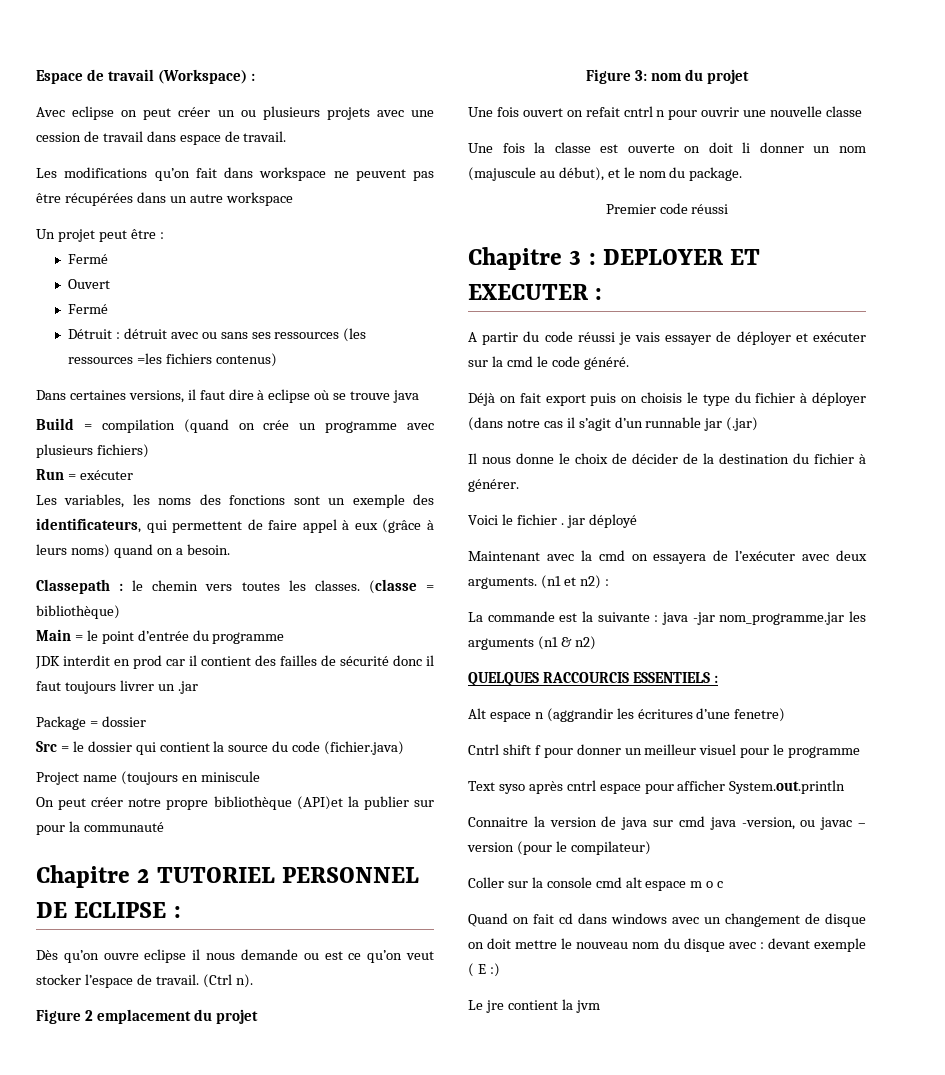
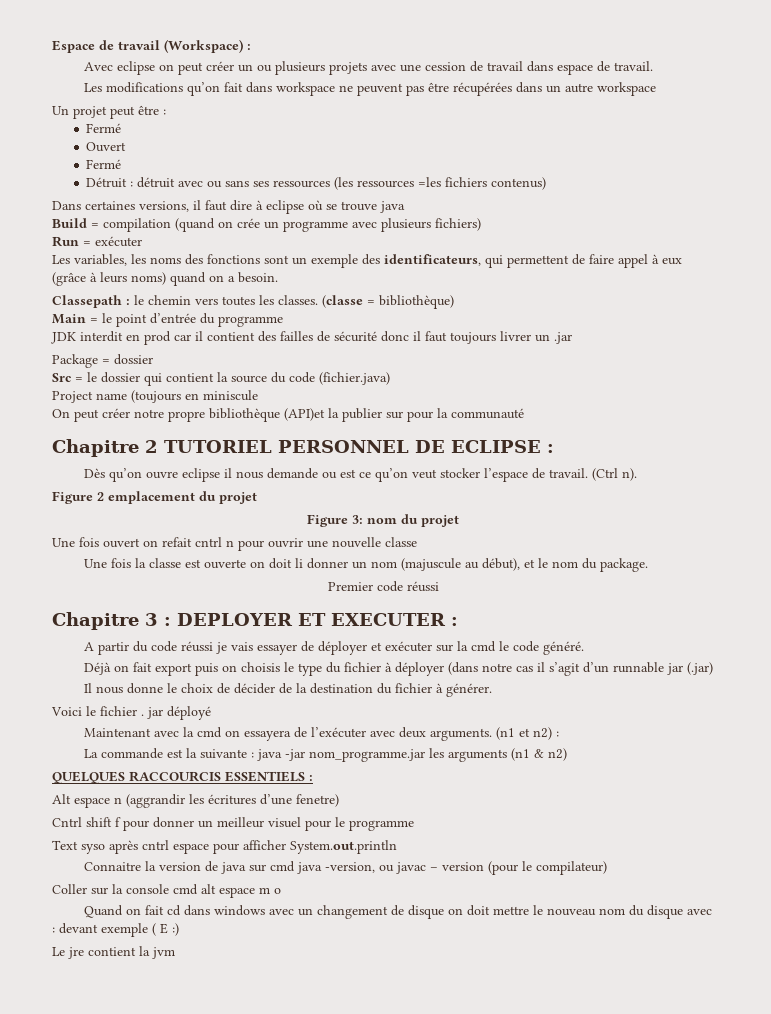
[717,881,724,888] c -> (281, 891) none

